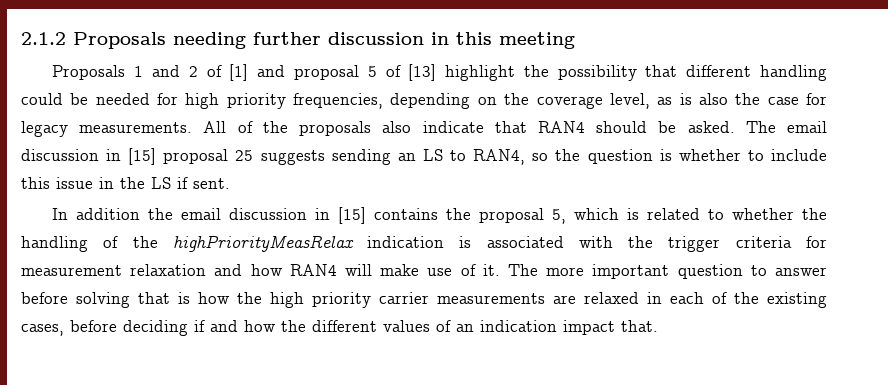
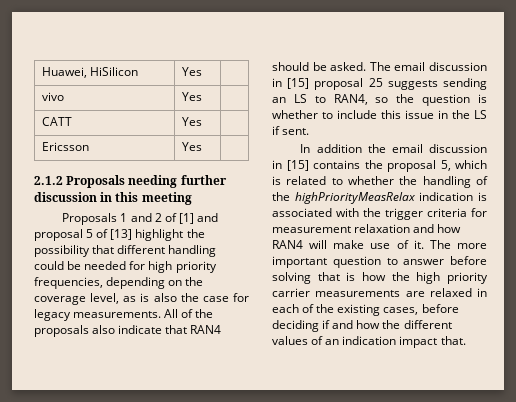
(21, 38) none -> [42,67,139,78] [182,67,203,76] [42,92,65,101] [182,92,203,101] [42,117,73,126] [182,117,203,126] [42,142,90,151] [182,142,203,151] Huawei, HiSilicon | Yes | // vivo | Yes | // CATT | Yes | // Ericsson | Yes | //

